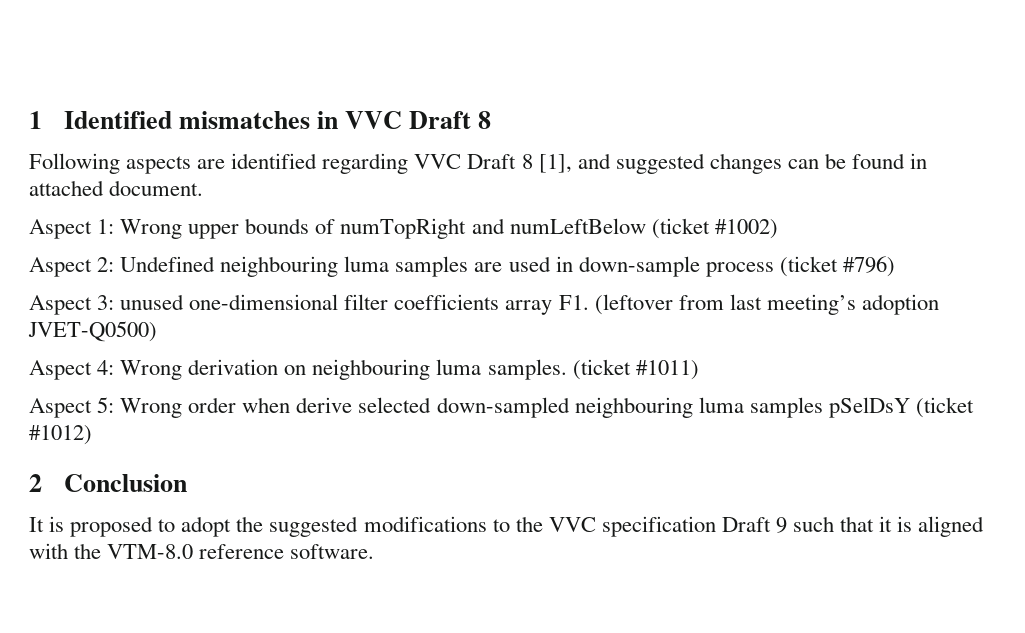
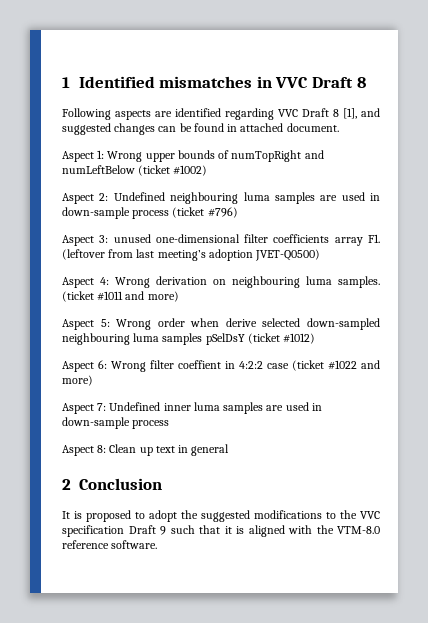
[635,360,699,380] #1011) -> [97,291,179,302] #1011 and more)
(92, 435) none -> [62,360,380,372] [62,375,93,386] [62,402,322,414] [62,417,170,429] [62,444,230,456] // Aspect 6: Wrong filter coeffient in 4:2:2 case (ticket #1022 and more) // Aspect 7: Undefined inner luma samples are used in down-sample process // Aspect 8: Clean up text in general

